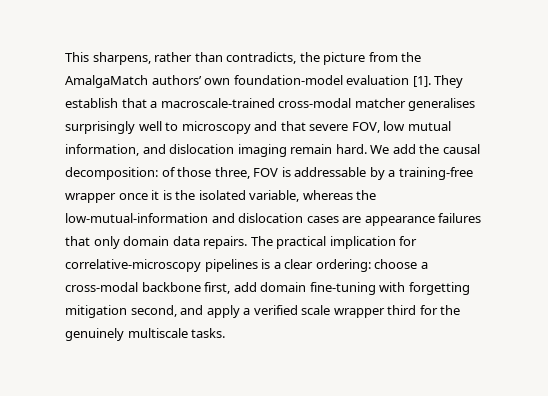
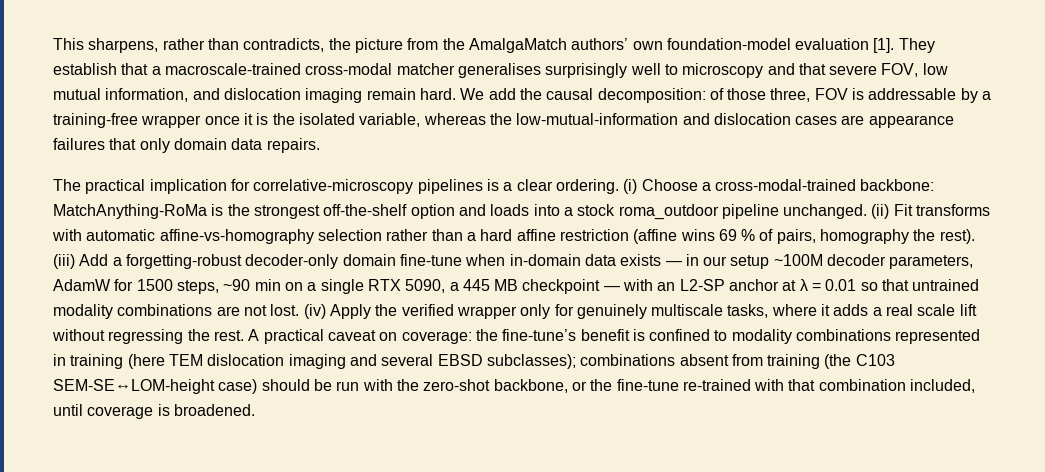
(248, 242) none -> (320, 145) //
[315,259,428,272] [65,282,470,295] [65,305,461,318] [65,328,226,341] ordering: choose a cross-modal backbone first, add domain fine-tuning with forgetting mitigation second, and apply a verified scale wrapper third for the genuinely multiscale tasks. -> [555,179,935,194] [53,204,991,220] [52,229,975,244] [53,254,974,269] [53,279,980,294] [53,304,977,319] [52,329,981,344] [53,354,895,369] [53,379,976,394] [53,404,255,419] ordering. (i) Choose a cross-modal-trained backbone: MatchAnything-RoMa is the strongest off-the-shelf option and loads into a stock roma_outdoor pipeline unchanged. (ii) Fit transforms with automatic affine-vs-homography selection rather than a hard affine restriction (affine wins 69 % of pairs, homography the rest). (iii) Add a forgetting-robust decoder-only domain fine-tune when in-domain data exists — in our setup ~100M decoder parameters, AdamW for 1500 steps, ~90 min on a single RTX 5090, a 445 MB checkpoint — with an L2-SP anchor at λ = 0.01 so that untrained modality combinations are not lost. (iv) Apply the verified wrapper only for genuinely multiscale tasks, where it adds a real scale lift without regressing the rest. A practical caveat on coverage: the fine-tune’s benefit is confined to modality combinations represented in training (here TEM dislocation imaging and several EBSD subclasses); combinations absent from training (the C103 SEM-SE↔LOM-height case) should be run with the zero-shot backbone, or the fine-tune re-trained with that combination included, until coverage is broadened.

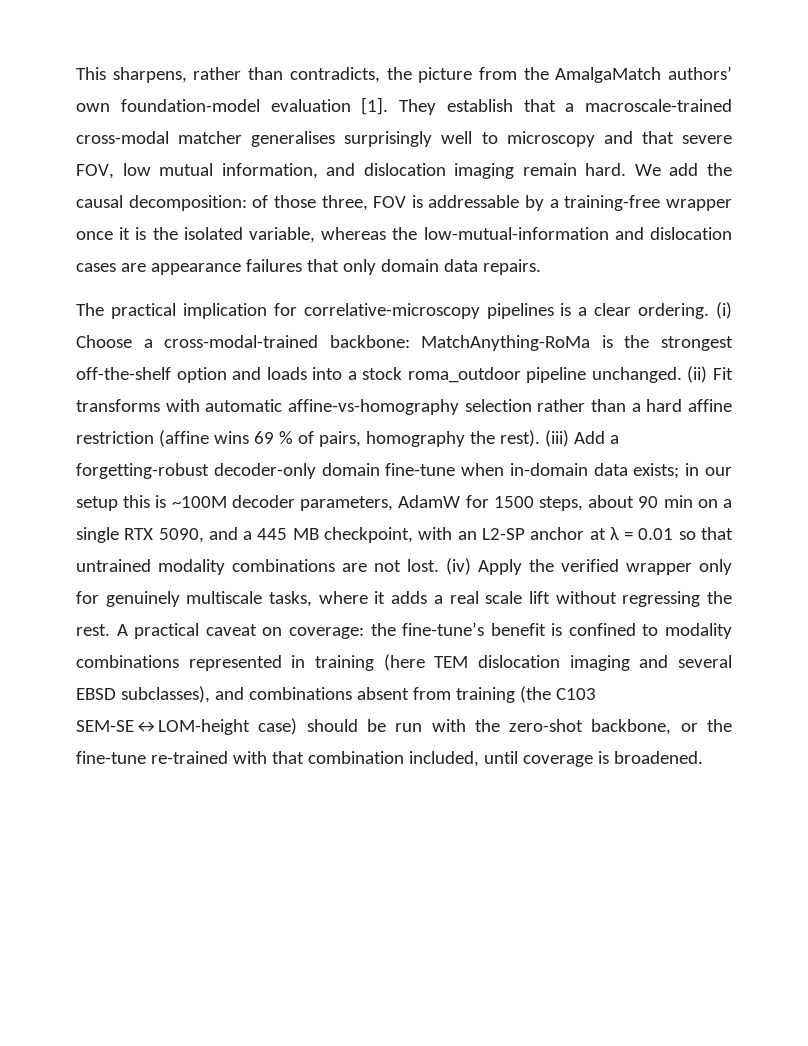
[620,254,682,266] exists — -> [633,463,680,479] exists;
(770, 262) none -> [123,495,167,508] this is
[223,279,251,291] ~90 -> [588,495,659,508] about 90
(446, 286) none -> [208,527,238,540] and
[522,279,620,294] checkpoint — -> [324,527,414,543] checkpoint,
[486,354,576,369] subclasses); -> [120,686,244,703] subclasses), and

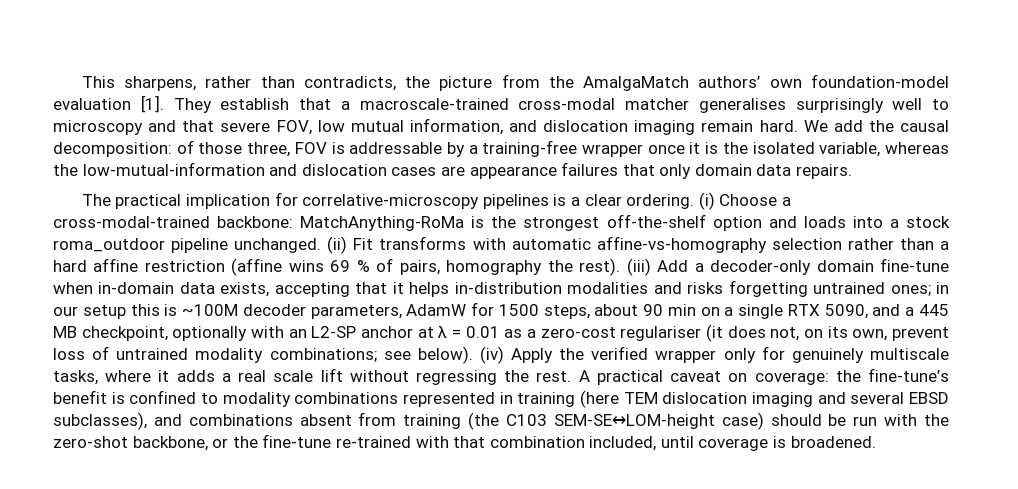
[76,463,209,479] forgetting-robust -> (704, 267) none
[633,463,680,479] exists; -> [220,280,931,297] exists, accepting that it helps in-distribution modalities and risks forgetting untrained ones;
(414, 535) none -> [172,326,248,341] optionally
[678,527,733,540] [76,559,439,575] so that untrained modality combinations are not lost. -> [504,324,949,342] [53,346,473,364] as a zero-cost regulariser (it does not, on its own, prevent loss of untrained modality combinations; see below).

